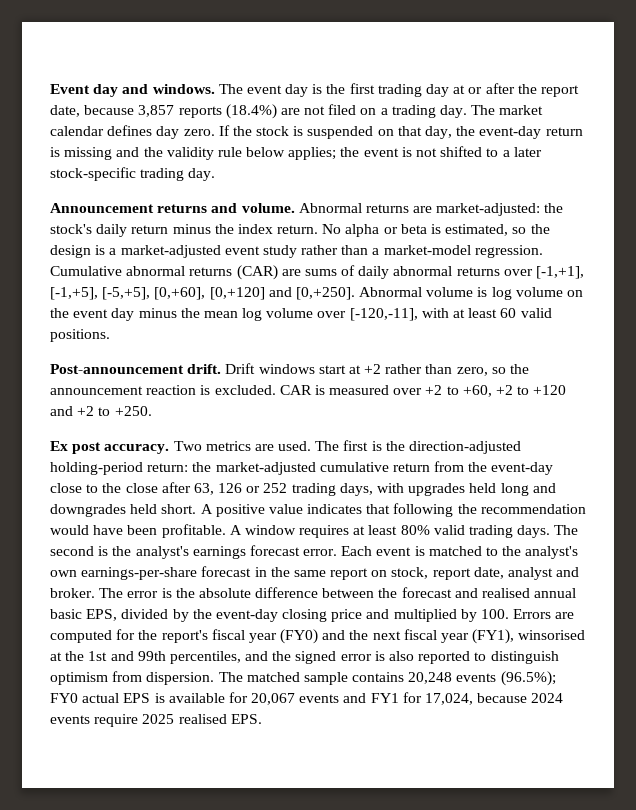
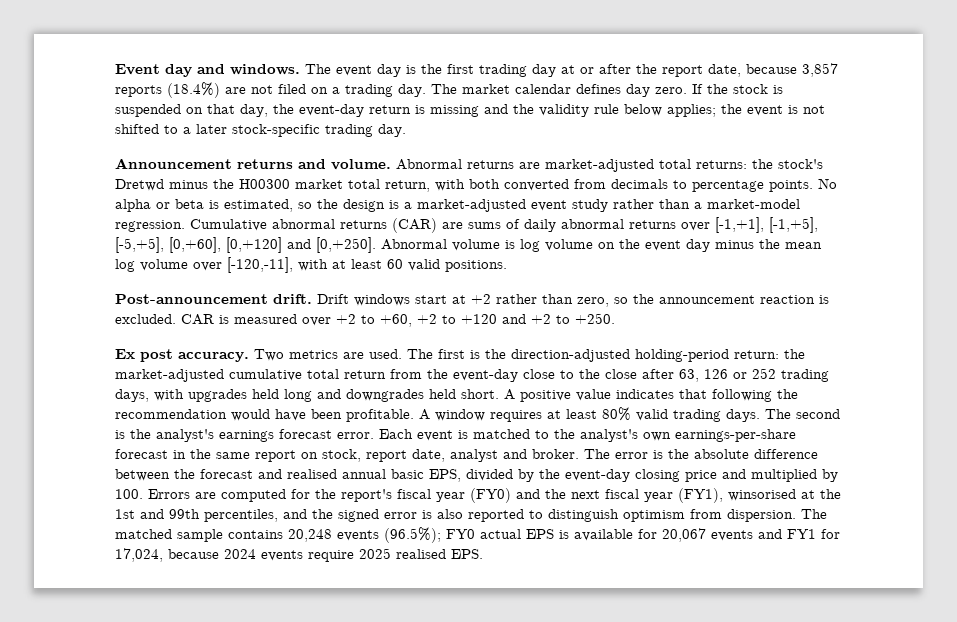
[436,203,564,216] [50,224,319,237] market-adjusted: the stock's daily return minus the index return. -> [545,159,823,172] [115,179,813,192] market-adjusted total returns: the stock's Dretwd minus the H00300 market total return, with both converted from decimals to percentage points.
(389, 467) none -> [307,369,339,379] total

